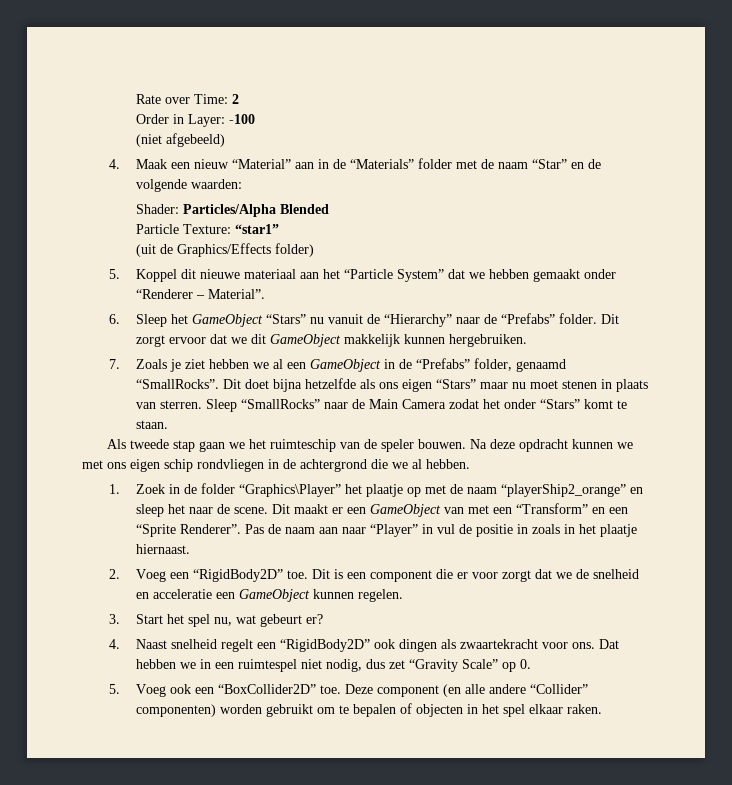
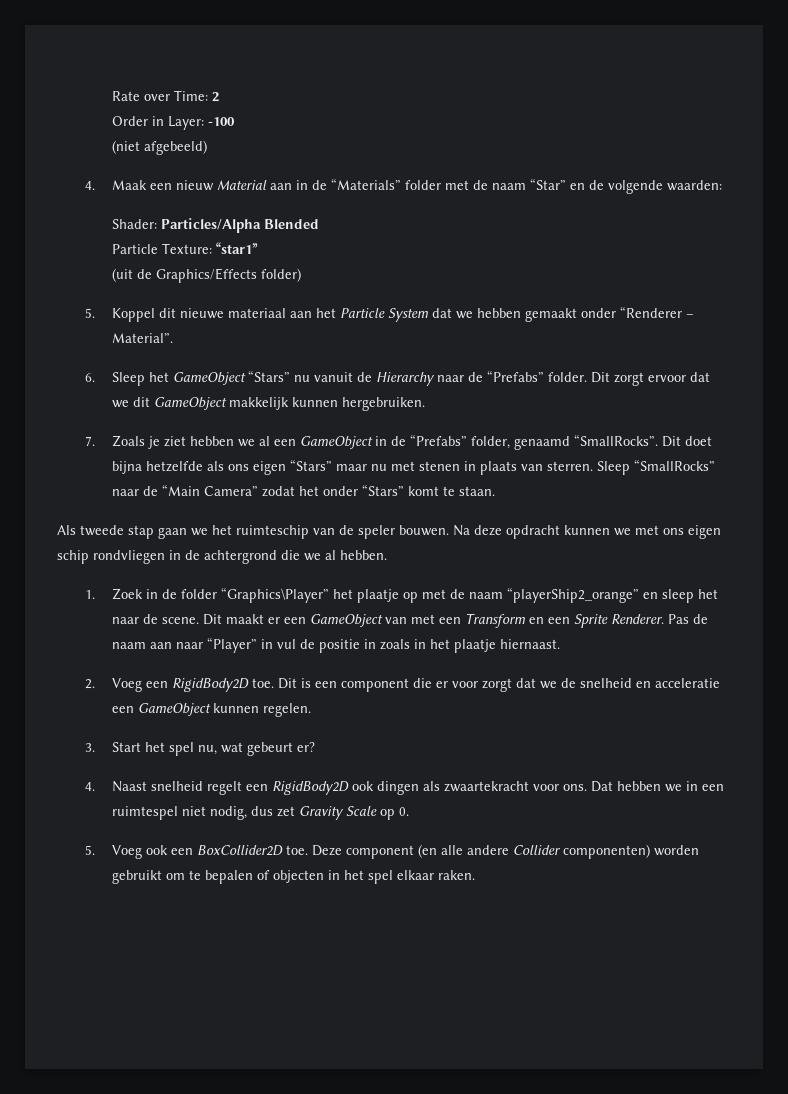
[231,159,291,169] “Material” -> [217,180,268,190] Material
[343,269,444,282] “Particle System” -> [340,308,430,322] Particle System
[383,314,452,327] “Hierarchy” -> [376,372,436,386] Hierarchy
[529,380,558,389] moet -> [391,461,416,471] met
[368,399,446,409] Main Camera -> [162,484,259,496] “Main Camera”
[515,503,588,514] “Transform” -> [465,613,527,628] Transform
[135,524,241,537] “Sprite Renderer”. -> [574,614,665,628] Sprite Renderer.
[192,569,283,582] “RigidBody2D” -> [172,678,250,692] RigidBody2D
[279,639,370,652] “RigidBody2D” -> [272,781,350,795] RigidBody2D
[408,659,498,672] “Gravity Scale” -> [299,806,378,820] Gravity Scale
[217,684,316,694] “BoxCollider2D” -> [197,845,284,856] BoxCollider2D
[529,684,588,694] “Collider” -> [513,845,562,855] Collider

